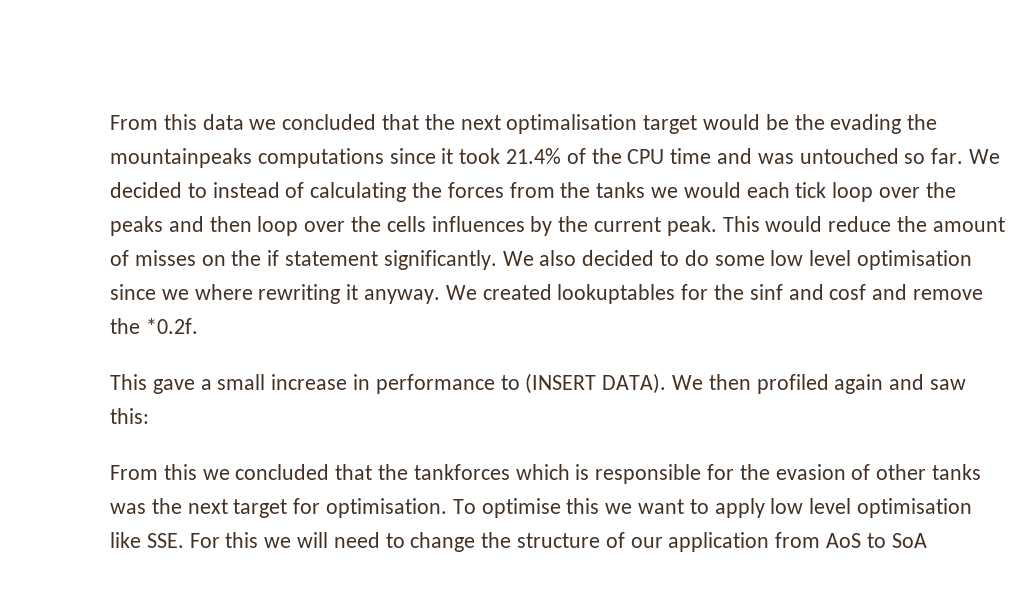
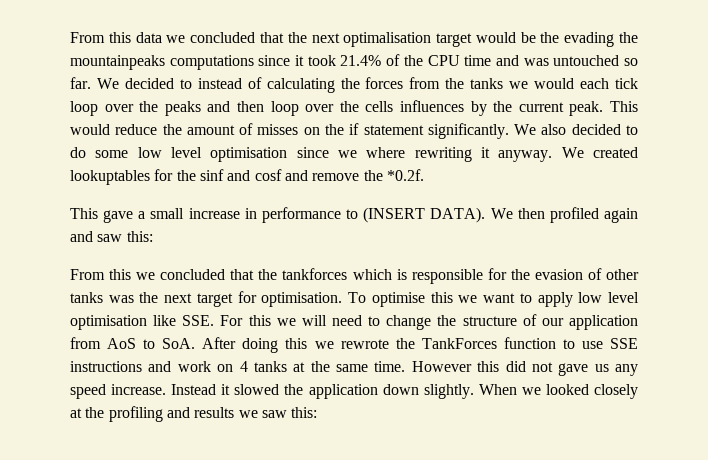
[891,533,927,548] SoA -> [162,337,638,353] [70,361,638,376] [70,384,638,399] [70,406,318,422] SoA. After doing this we rewrote the TankForces function to use SSE instructions and work on 4 tanks at the same time. However this did not gave us any speed increase. Instead it slowed the application down slightly. When we looked closely at the profiling and results we saw this:

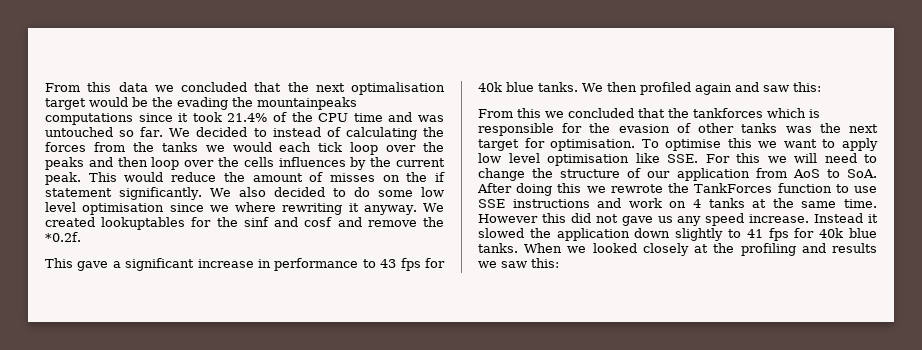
[150,208,185,219] small -> [125,258,195,271] significant
[363,207,486,223] (INSERT DATA). -> [380,258,445,271] [478,82,578,92] 43 fps for 40k blue tanks.
[423,384,474,399] slightly. -> [675,228,877,241] [478,243,518,253] slightly to 41 fps for 40k blue tanks.

